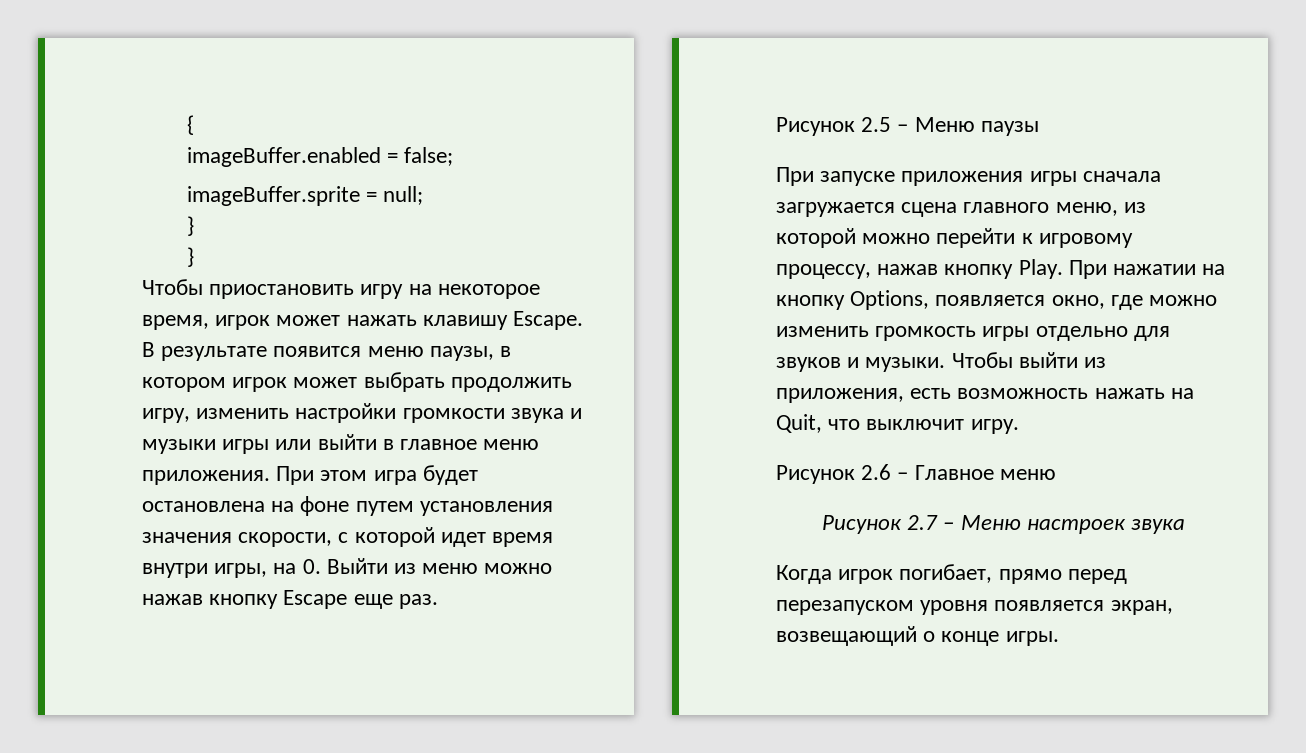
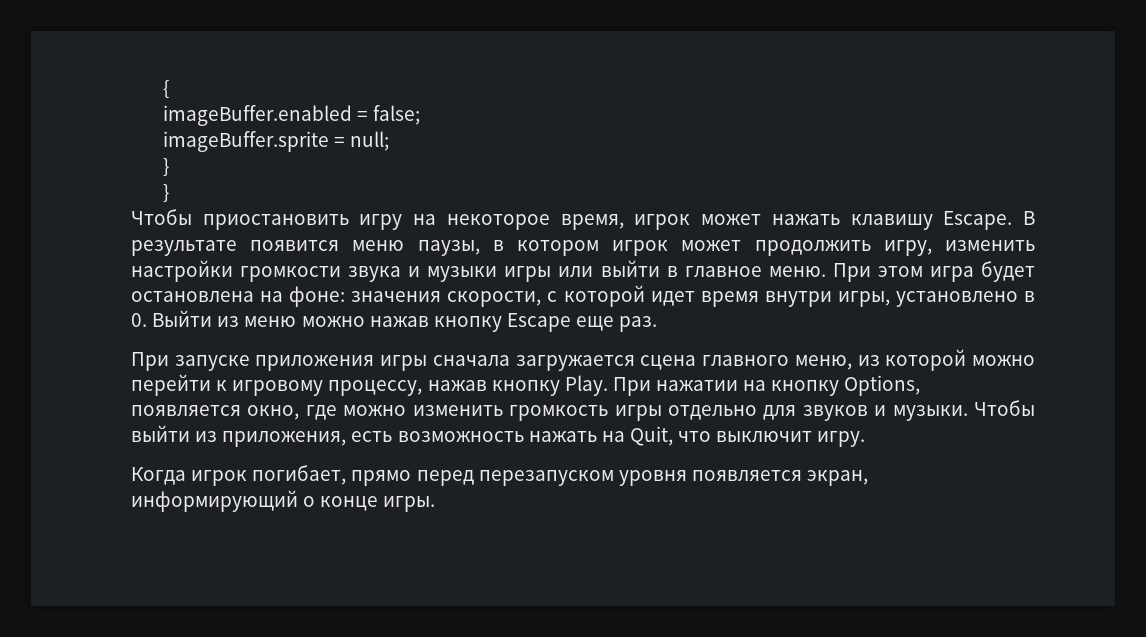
[363,372,445,392] выбрать -> (742, 245) none
[483,439,540,450] [142,470,270,485] меню приложения. -> [768,266,826,277] меню.
[300,496,553,516] фоне путем установления -> [289,286,346,307] фоне:
[273,563,297,574] на -> [895,291,1036,307] установлено в
[776,117,1039,136] // Рисунок 2.5 – Меню паузы -> (658, 324) none
[776,464,1056,484] [821,515,1186,534] // Рисунок 2.6 – Главное меню // Рисунок 2.7 – Меню настроек звука -> (866, 439) none
[776,626,917,646] возвещающий -> [131,490,298,512] информирующий

